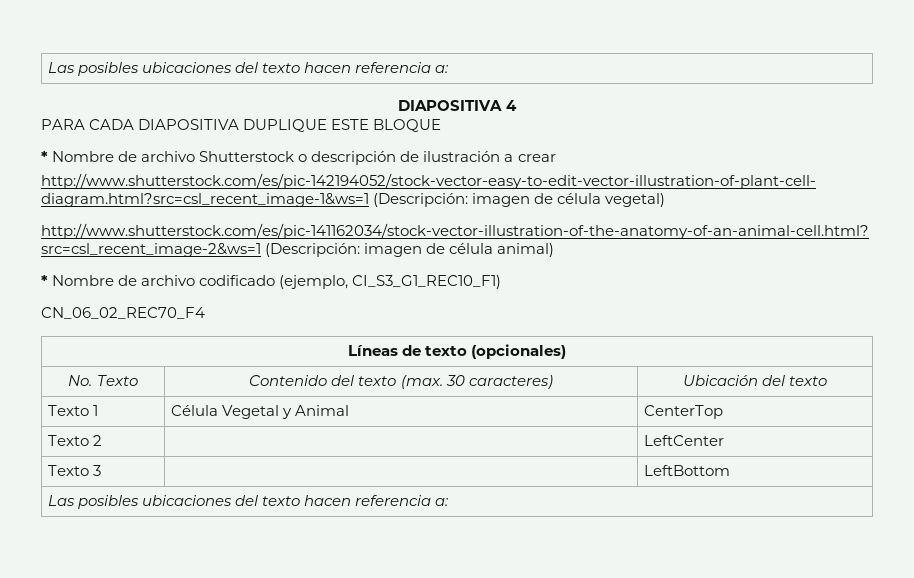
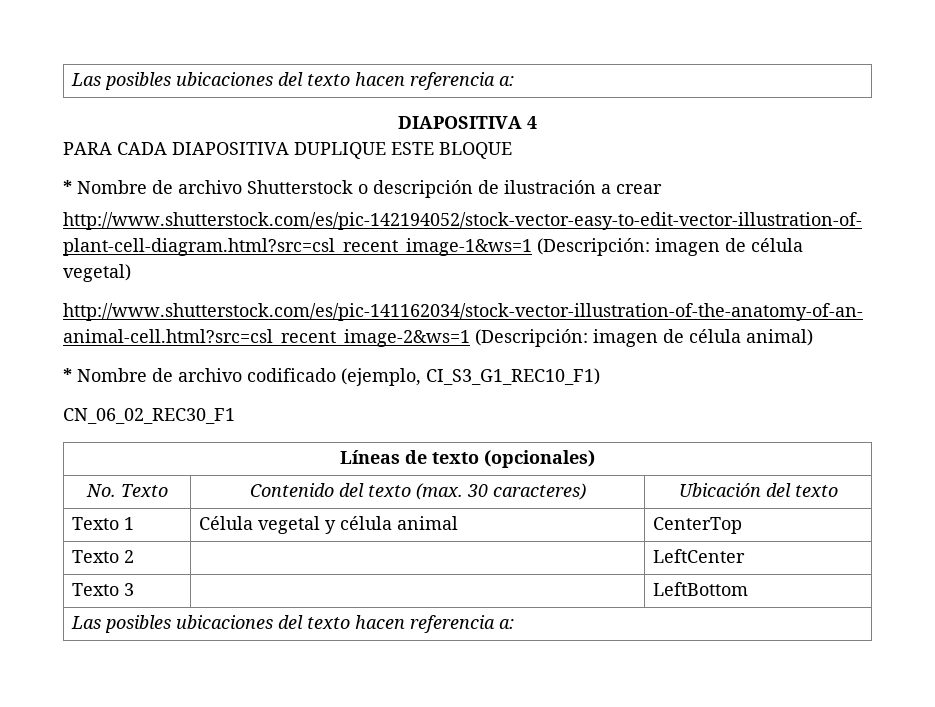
[41,307,205,319] CN_06_02_REC70_F4 -> [63,408,235,424] CN_06_02_REC30_F1
[221,405,349,419] Vegetal y Animal -> [258,516,459,534] vegetal y célula animal

